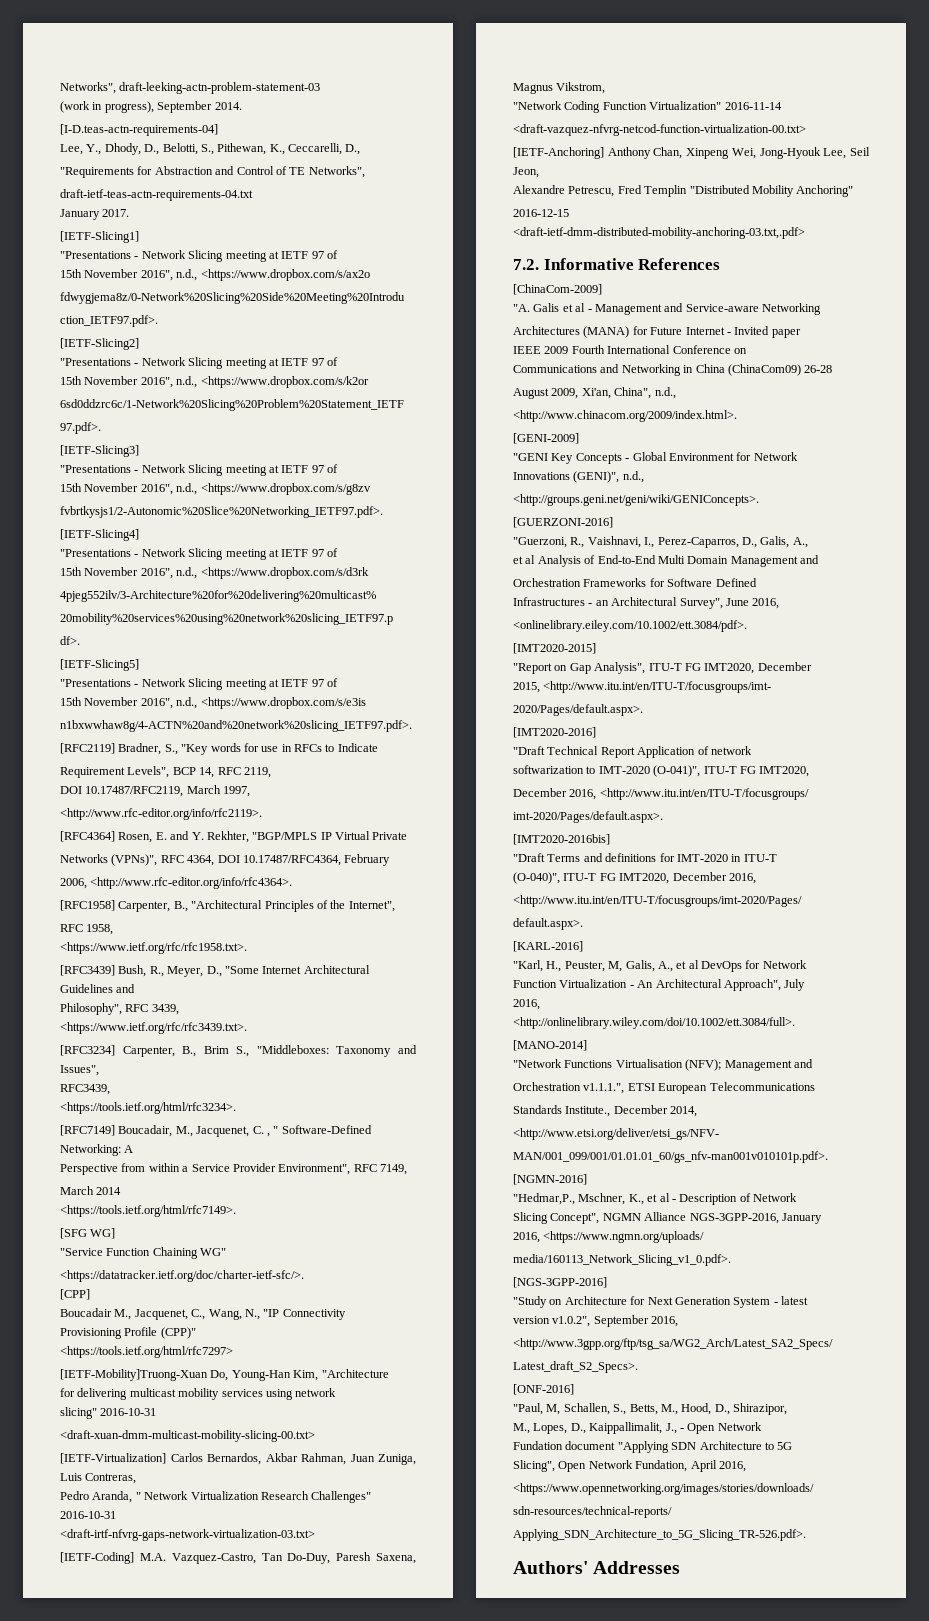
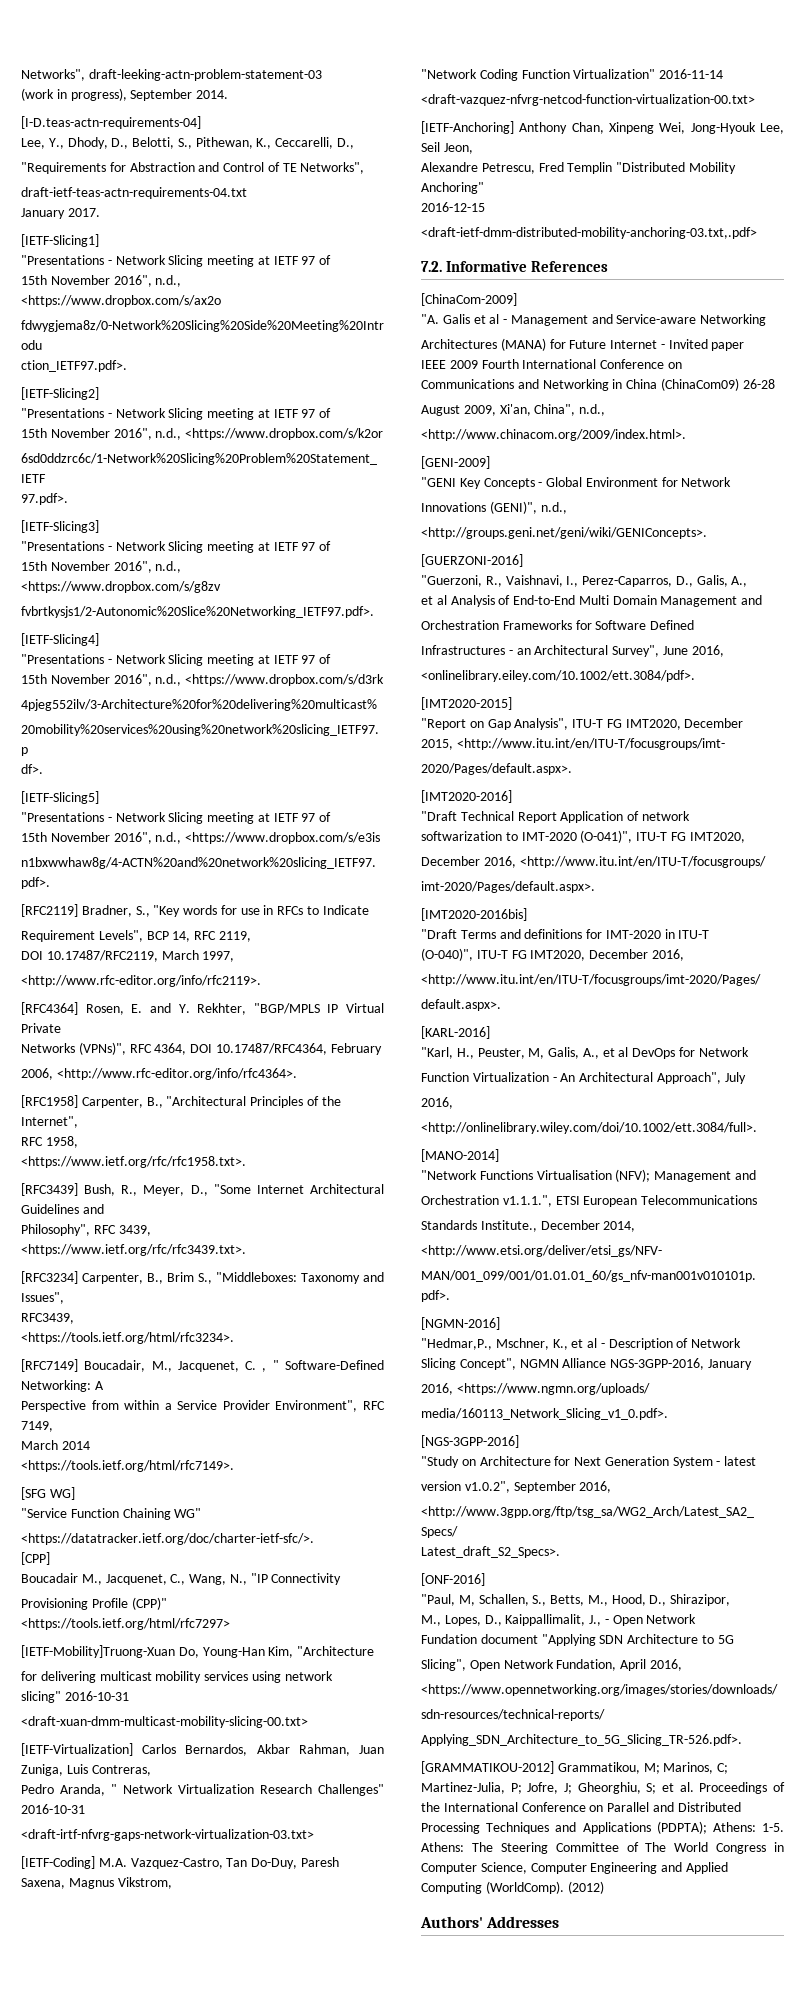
(806, 1535) none -> [421,1761,729,1774] [421,1782,785,1794] [421,1802,741,1812] [421,1821,784,1834] [421,1842,784,1854] [421,1862,728,1874] [421,1881,604,1894] // [GRAMMATIKOU-2012] Grammatikou, M; Marinos, C; Martinez-Julia, P; Jofre, J; Gheorghiu, S; et al. Proceedings of the International Conference on Parallel and Distributed Processing Techniques and Applications (PDPTA); Athens: 1-5. Athens: The Steering Committee of The World Congress in Computer Science, Computer Engineering and Applied Computing (WorldComp). (2012)

